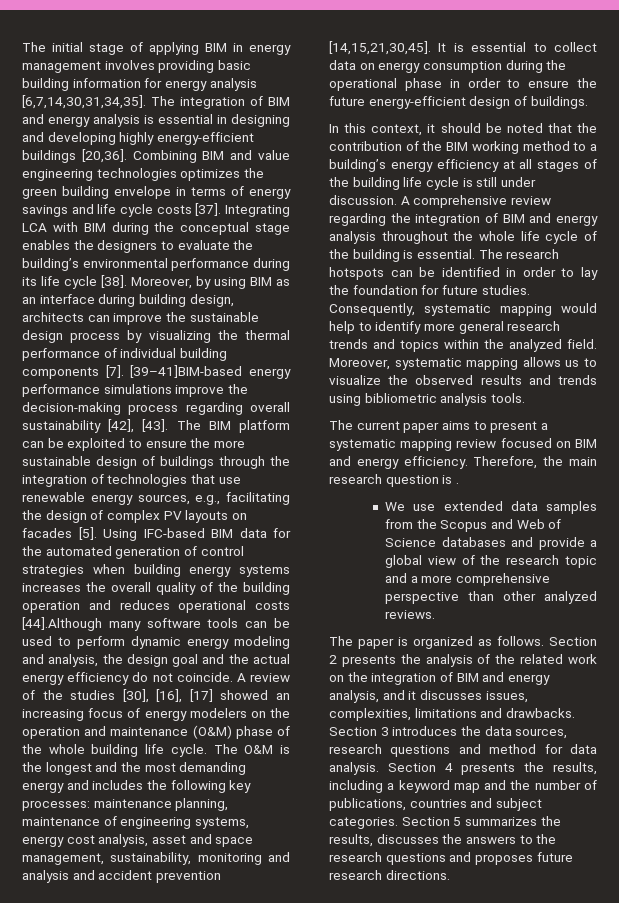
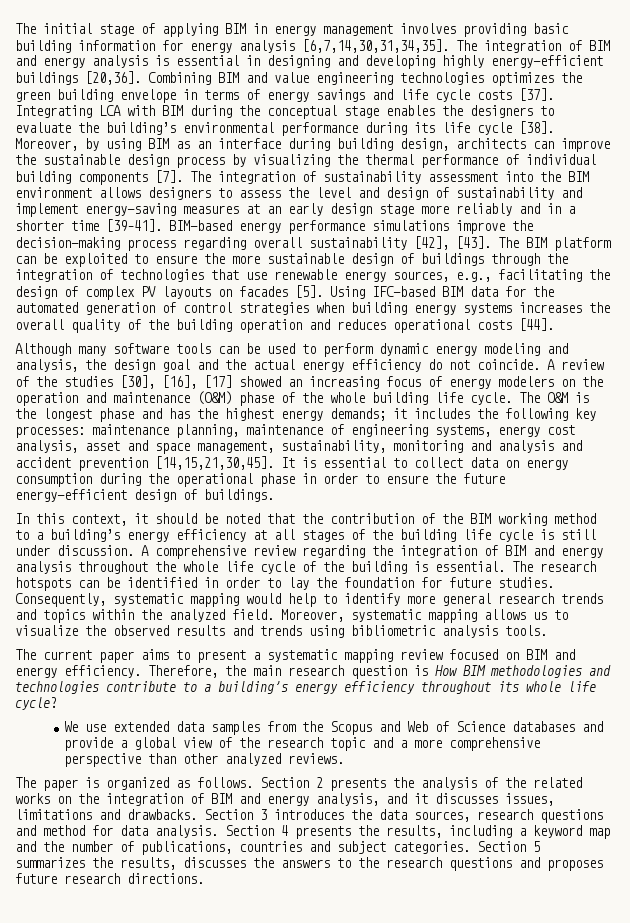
[130,365,243,378] [39–41]BIM-based -> [190,171,589,184] [15,187,582,200] [15,203,575,217] [15,219,232,232] The integration of sustainability assessment into the BIM environment allows designers to assess the level and design of sustainability and implement energy-saving measures at an early design stage more reliably and in a shorter time [39–41]. BIM-based
[22,617,102,631] [44].Although -> [519,318,554,331] [15,343,71,356] [44]. // Although
[95,762,247,775] [22,780,89,793] and the most demanding energy and -> [99,408,407,422] phase and has the highest energy demands; it
[455,483,459,484] . -> [435,665,611,678] [15,681,596,694] [15,697,57,710] How BIM methodologies and technologies contribute to a building’s energy efficiency throughout its whole life cycle?
[568,654,597,664] work -> [15,793,50,804] works
[329,708,411,721] complexities, -> (554, 799) none

